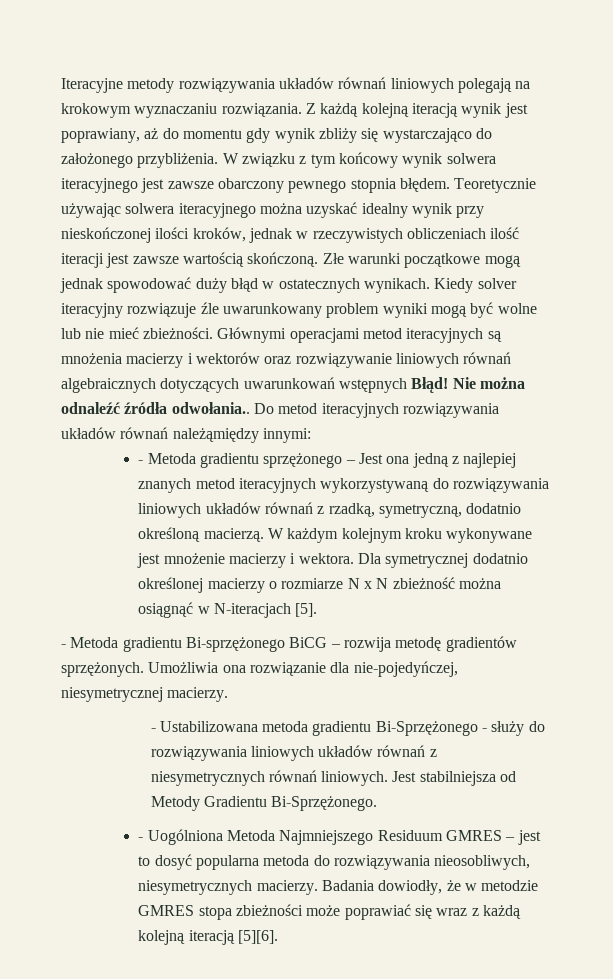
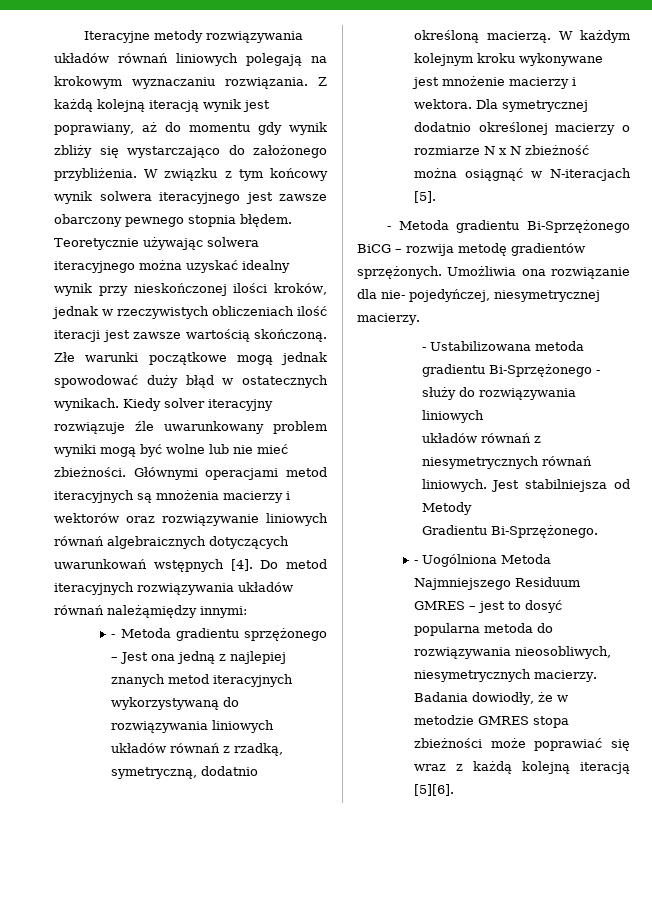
[411,377,525,393] [61,402,250,414] Błąd! Nie można odnaleźć źródła odwołania.. -> [230,559,253,571] [4].
[185,637,285,652] Bi-sprzężonego -> [527,220,630,233] Bi-Sprzężonego
[353,661,458,677] nie-pojedyńczej, -> [381,289,490,302] nie- pojedyńczej,
(314, 753) none -> (484, 416) //
(200, 803) none -> (472, 508) //

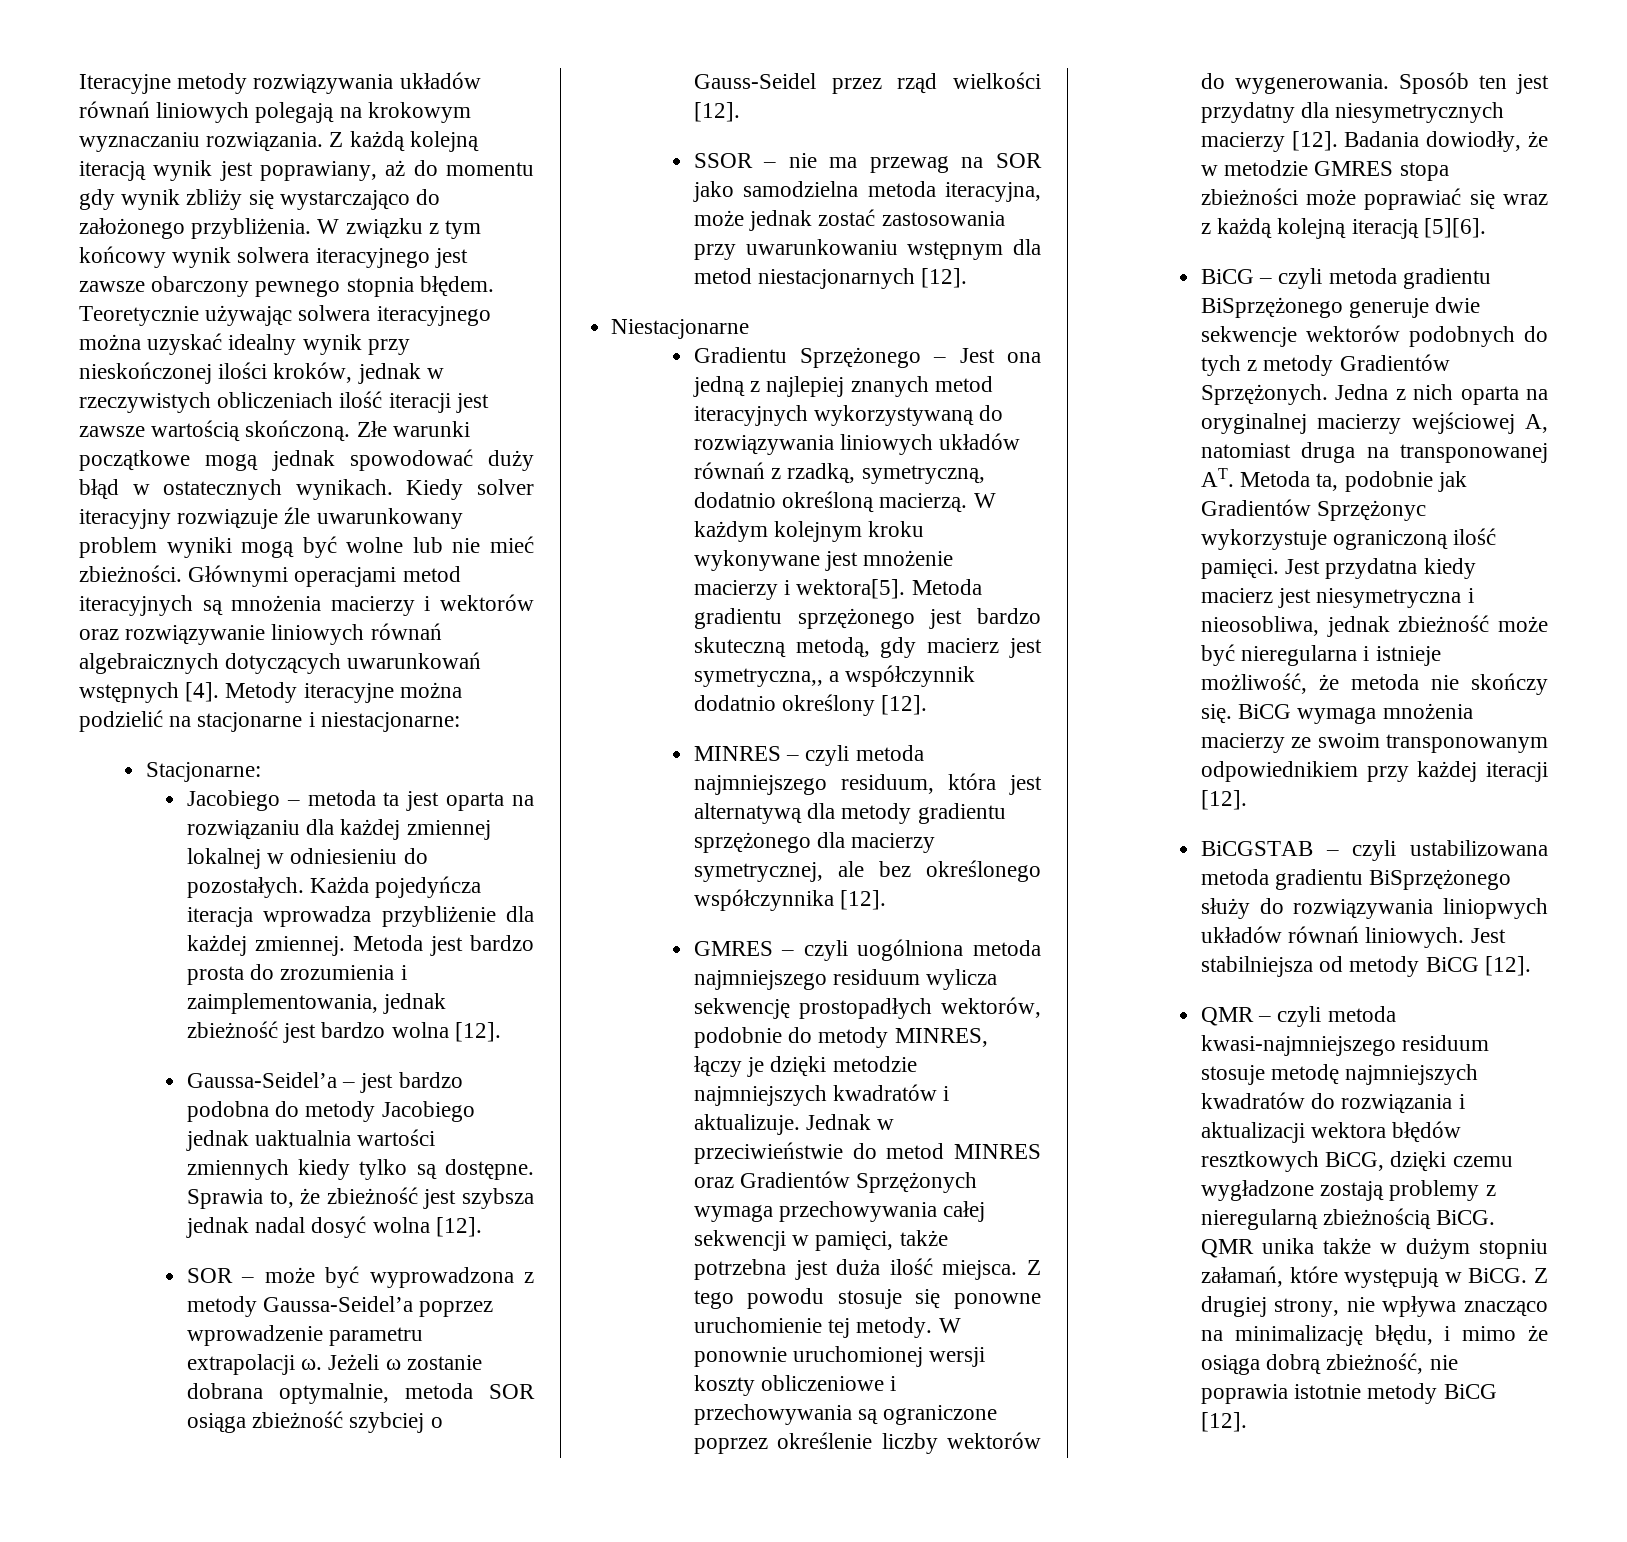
[260,559,327,569] [54,582,293,595] [54,605,247,618] [111,628,327,641] Do metod iteracyjnych rozwiązywania układów równań należąmiędzy innymi: // - Metoda gradientu sprzężonego -> [225,682,462,703] [79,710,460,732] [145,762,261,782] [186,790,534,811] [186,819,491,840] [186,848,428,869] [186,876,482,898] [186,906,534,927] [186,935,534,956] [186,964,407,985] [186,993,447,1014] [186,1021,501,1043] [186,1072,463,1093] [186,1101,475,1122] [185,1129,436,1151] [186,1159,534,1180] [186,1187,534,1209] [185,1216,482,1238] [186,1266,534,1288] [186,1296,494,1317] [186,1325,424,1346] [186,1354,482,1375] [186,1383,535,1404] [186,1411,443,1433] [693,72,1041,94] [693,102,740,122] [693,153,1042,173] [692,181,1041,202] [693,209,1005,231] [693,239,1041,260] [693,268,968,289] [611,319,750,339] [693,347,922,368] Metody iteracyjne można podzielić na stacjonarne i niestacjonarne: // Stacjonarne: // Jacobiego – metoda ta jest oparta na rozwiązaniu dla każdej zmiennej lokalnej w odniesieniu do pozostałych. Każda pojedyńcza iteracja wprowadza przybliżenie dla każdej zmiennej. Metoda jest bardzo prosta do zrozumienia i zaimplementowania, jednak zbieżność jest bardzo wolna [12]. // Gaussa-Seidel’a – jest bardzo podobna do metody Jacobiego jednak uaktualnia wartości zmiennych kiedy tylko są dostępne. Sprawia to, że zbieżność jest szybsza jednak nadal dosyć wolna [12]. // SOR – może być wyprowadzona z metody Gaussa-Seidel’a poprzez wprowadzenie parametru extrapolacji ω. Jeżeli ω zostanie dobrana optymalnie, metoda SOR osiąga zbieżność szybciej o Gauss-Seidel przez rząd wielkości [12]. // SSOR – nie ma przewag na SOR jako samodzielna metoda iteracyjna, może jednak zostać zastosowania przy uwarunkowaniu wstępnym dla metod niestacjonarnych [12]. // Niestacjonarne // Gradientu Sprzężonego
[414,99,589,112] [414,122,630,135] [414,145,590,155] [414,168,631,181] [414,191,437,203] [386,220,630,233] [357,243,585,256] [357,266,630,279] [357,289,600,302] [357,313,420,325] [421,341,584,351] [421,364,600,377] [421,387,576,400] [421,410,484,423] [421,433,541,443] [421,456,592,469] [421,479,630,492] [421,502,472,515] [421,525,598,538] [414,554,552,567] [414,577,581,590] [414,600,563,613] [414,623,554,636] [414,646,612,659] [414,669,598,682] wektora. Dla symetrycznej dodatnio określonej macierzy o rozmiarze N x N zbieżność można osiągnąć w N-iteracjach [5]. // - Metoda gradientu Bi-Sprzężonego BiCG – rozwija metodę gradientów sprzężonych. Umożliwia ona rozwiązanie dla nie- pojedyńczej, niesymetrycznej macierzy. // - Ustabilizowana metoda gradientu Bi-Sprzężonego - służy do rozwiązywania liniowych // układów równań z niesymetrycznych równań liniowych. Jest stabilniejsza od Metody // Gradientu Bi-Sprzężonego. // - Uogólniona Metoda Najmniejszego Residuum GMRES – jest to dosyć popularna metoda do rozwiązywania nieosobliwych, niesymetrycznych macierzy. -> [796,579,982,599] [693,608,1041,629] [693,637,1042,658] [693,665,976,687] [693,694,928,716] [693,745,924,766] [693,773,1042,795] [693,803,1006,824] [693,832,936,853] [693,860,1041,882] [693,889,887,911] [693,939,1041,961] [693,969,998,990] [693,997,1041,1019] [693,1027,988,1048] [693,1056,917,1077] [693,1084,950,1106] [693,1114,895,1135] [693,1142,1041,1164] [693,1171,978,1193] [693,1201,986,1222] [693,1230,948,1251] [693,1258,1041,1280] [693,1288,1041,1309] [693,1317,961,1338] [693,1346,986,1367] [693,1375,897,1396] [693,1404,998,1425] [693,1432,1041,1454] [1200,72,1549,94] [1200,102,1505,123] [1200,131,1338,152] wektora[5]. Metoda gradientu sprzężonego jest bardzo skuteczną metodą, gdy macierz jest symetryczna,, a współczynnik dodatnio określony [12]. // MINRES – czyli metoda najmniejszego residuum, która jest alternatywą dla metody gradientu sprzężonego dla macierzy symetrycznej, ale bez określonego współczynnika [12]. // GMRES – czyli uogólniona metoda najmniejszego residuum wylicza sekwencję prostopadłych wektorów, podobnie do metody MINRES, łączy je dzięki metodzie najmniejszych kwadratów i aktualizuje. Jednak w przeciwieństwie do metod MINRES oraz Gradientów Sprzężonych wymaga przechowywania całej sekwencji w pamięci, także potrzebna jest duża ilość miejsca. Z tego powodu stosuje się ponowne uruchomienie tej metody. W ponownie uruchomionej wersji koszty obliczeniowe i przechowywania są ograniczone poprzez określenie liczby wektorów do wygenerowania. Sposób ten jest przydatny dla niesymetrycznych macierzy [12].
(455, 790) none -> [1200,268,1491,289] [1200,297,1481,318] [1200,325,1548,347] [1200,354,1450,376] [1200,384,1548,405] [1200,412,1548,434] [1200,442,1548,463] [1200,468,1467,492] [1200,499,1427,521] [1200,528,1497,550] [1200,558,1476,579] [1200,588,1474,608] [1200,615,1548,637] [1200,644,1441,666] [1200,673,1548,695] [1200,703,1473,724] [1200,733,1548,753] [1200,761,1548,782] [1200,790,1247,810] [1200,840,1548,861] [1200,869,1512,890] [1200,898,1548,919] [1200,926,1506,948] [1200,956,1531,977] [1200,1006,1396,1027] [1200,1035,1490,1056] [1200,1064,1479,1085] [1200,1092,1465,1114] [1200,1121,1462,1143] [1200,1151,1513,1172] [1200,1180,1496,1201] [1200,1208,1496,1230] [1200,1238,1548,1259] [1200,1266,1548,1288] [1200,1296,1548,1317] [1200,1325,1548,1346] [1200,1353,1458,1375] [1200,1383,1497,1404] [1200,1412,1247,1432] // BiCG – czyli metoda gradientu BiSprzężonego generuje dwie sekwencje wektorów podobnych do tych z metody Gradientów Sprzężonych. Jedna z nich oparta na oryginalnej macierzy wejściowej A, natomiast druga na transponowanej AT. Metoda ta, podobnie jak Gradientów Sprzężonyc wykorzystuje ograniczoną ilość pamięci. Jest przydatna kiedy macierz jest niesymetryczna i nieosobliwa, jednak zbieżność może być nieregularna i istnieje możliwość, że metoda nie skończy się. BiCG wymaga mnożenia macierzy ze swoim transponowanym odpowiednikiem przy każdej iteracji [12]. // BiCGSTAB – czyli ustabilizowana metoda gradientu BiSprzężonego służy do rozwiązywania liniopwych układów równań liniowych. Jest stabilniejsza od metody BiCG [12]. // QMR – czyli metoda kwasi-najmniejszego residuum stosuje metodę najmniejszych kwadratów do rozwiązania i aktualizacji wektora błędów resztkowych BiCG, dzięki czemu wygładzone zostają problemy z nieregularną zbieżnością BiCG. QMR unika także w dużym stopniu załamań, które występują w BiCG. Z drugiej strony, nie wpływa znacząco na minimalizację błędu, i mimo że osiąga dobrą zbieżność, nie poprawia istotnie metody BiCG [12].

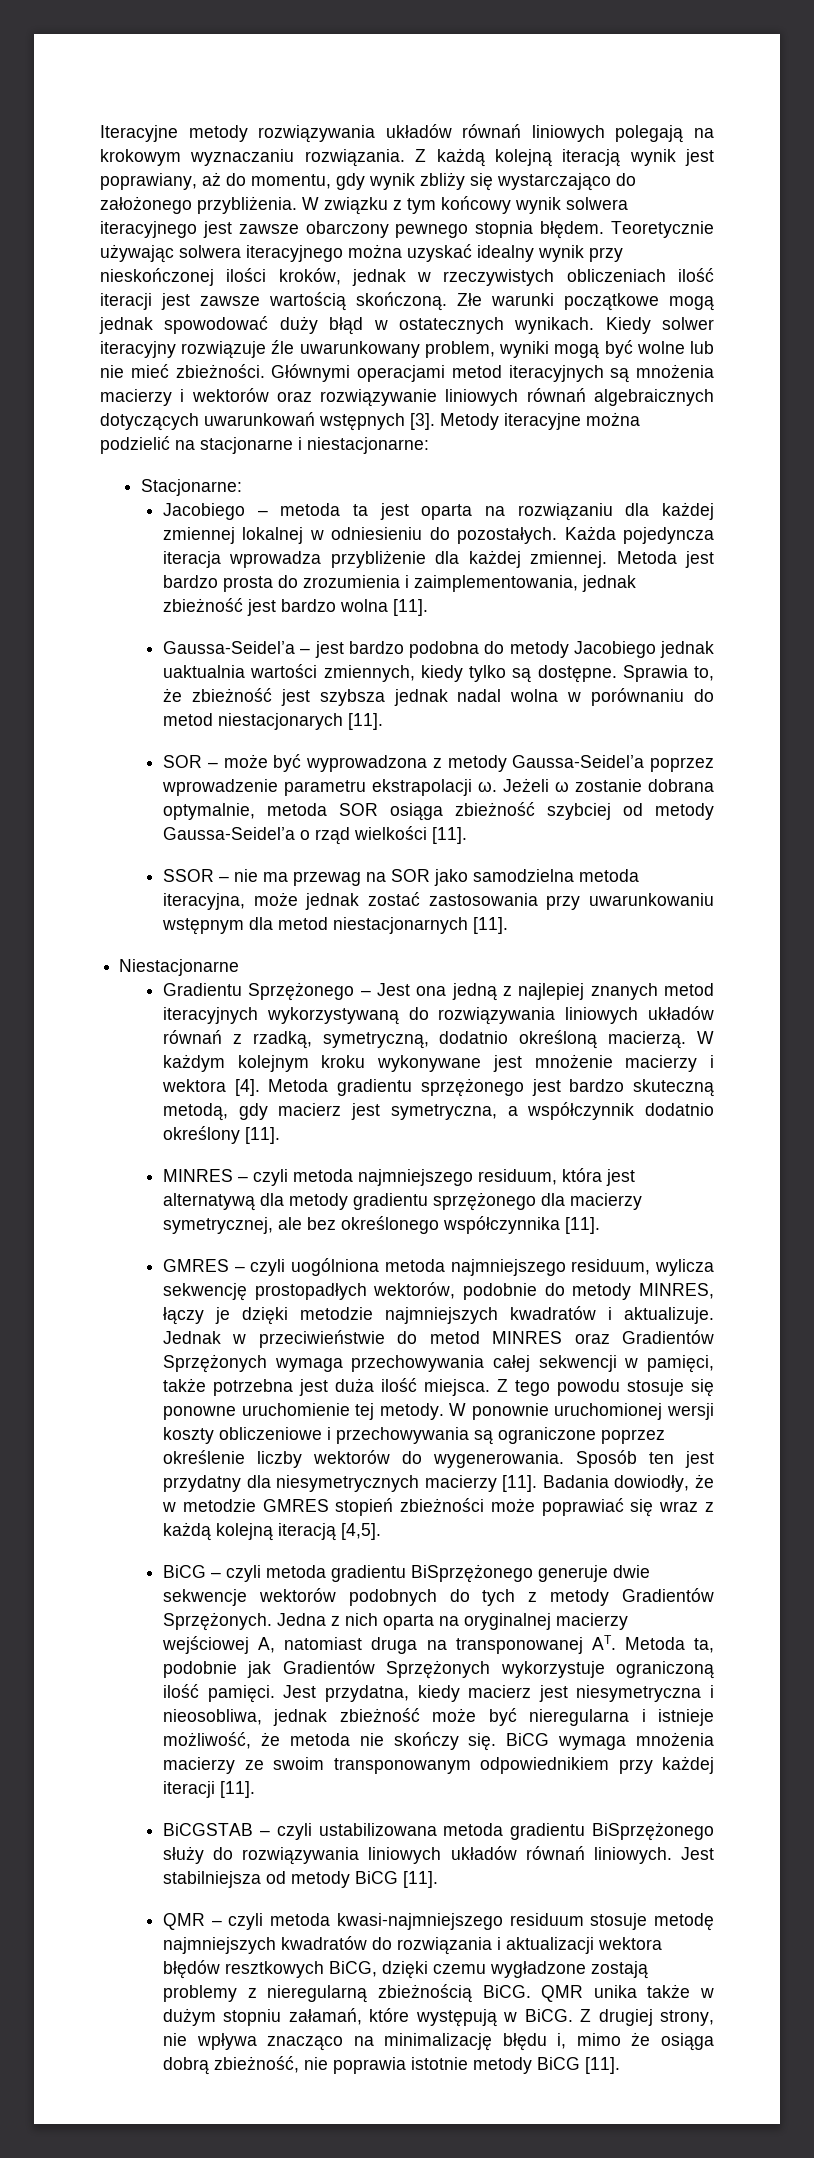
[445,162,534,176] momentu -> [251,174,331,189] momentu,
[477,479,534,495] solver -> [662,317,714,330] solwer
[79,537,157,558] problem -> [424,341,495,358] problem,
[185,682,220,702] [4]. -> [410,413,435,430] [3].
[375,876,482,898] pojedyńcza -> [623,527,714,544] pojedyncza
[454,1022,501,1042] [12]. -> [393,599,429,616] [11].
[186,1159,289,1180] zmiennych -> [323,665,415,682] zmiennych,
[311,1216,482,1238] dosyć wolna [12]. -> [510,688,714,706] [163,713,384,730] wolna w porównaniu do metod niestacjonarych [11].
[186,1354,295,1375] extrapolacji -> [372,779,473,796] ekstrapolacji
[430,1417,443,1428] [693,73,882,94] o Gauss-Seidel przez -> [623,803,714,820] [163,827,311,840] od metody Gaussa-Seidel’a o
[693,102,740,122] [12]. -> [432,827,468,844] [11].
[921,268,968,288] [12]. -> [473,917,509,934] [11].
[796,579,906,599] wektora[5]. -> [162,1079,260,1096] wektora [4].
[693,668,823,687] symetryczna,, -> [390,1104,497,1120] symetryczna,
[881,695,928,715] [12]. -> [245,1127,281,1144] [11].
[840,890,887,910] [12]. -> [565,1217,601,1234] [11].
[833,969,921,985] residuum -> [571,1259,651,1275] residuum,
[1291,131,1338,151] [12]. -> [502,1475,538,1492] [11].
[1399,162,1449,181] stopa -> [335,1498,394,1516] stopień
[1423,218,1486,238] [5][6]. -> [341,1523,382,1540] [4,5].
[1317,500,1427,521] Sprzężonyc -> [386,1660,491,1679] Sprzężonych
[1325,558,1418,579] przydatna -> [324,1685,409,1702] przydatna,
[1200,790,1247,810] [12]. -> [220,1781,256,1798] [11].
[1443,898,1548,919] liniopwych -> [368,1847,442,1864] liniowych
[1484,956,1531,976] [12]. -> [403,1871,439,1888] [11].
[1374,1325,1451,1346] błędu, i -> [502,2033,567,2051] błędu i,
[1200,1412,1247,1432] [12]. -> [585,2057,621,2074] [11].

